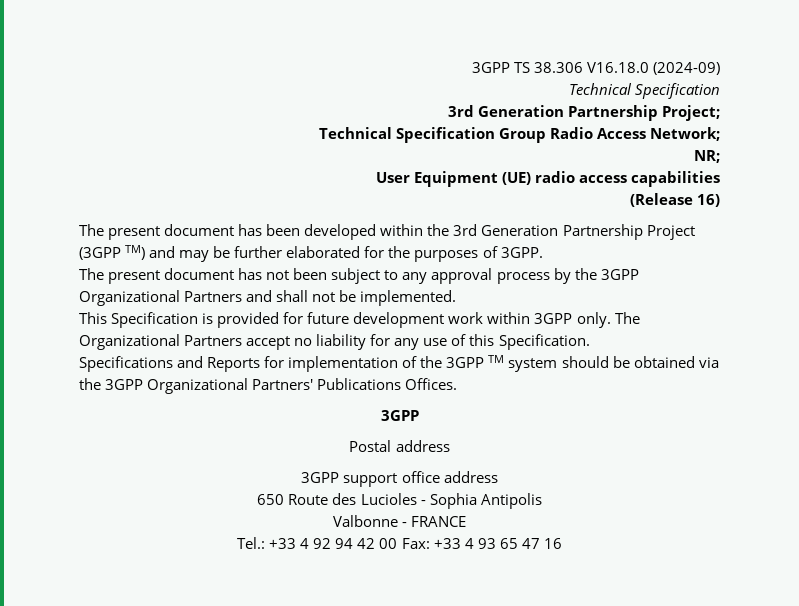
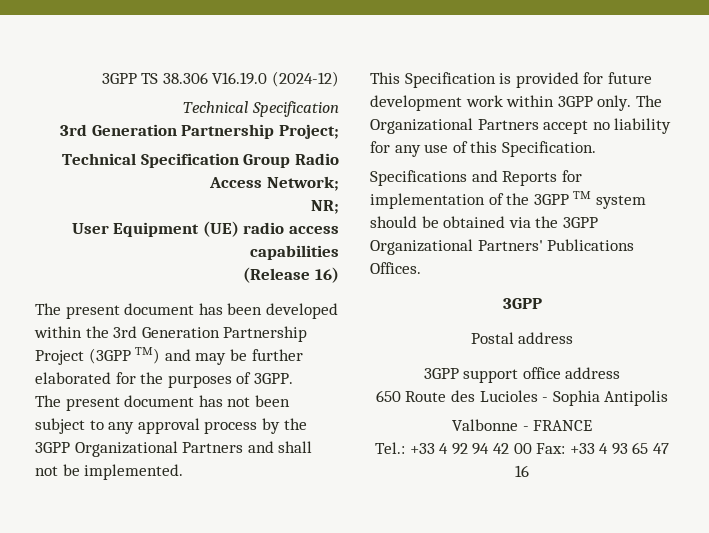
[586,62,720,75] V16.18.0 (2024-09) -> [212,71,339,87] V16.19.0 (2024-12)

